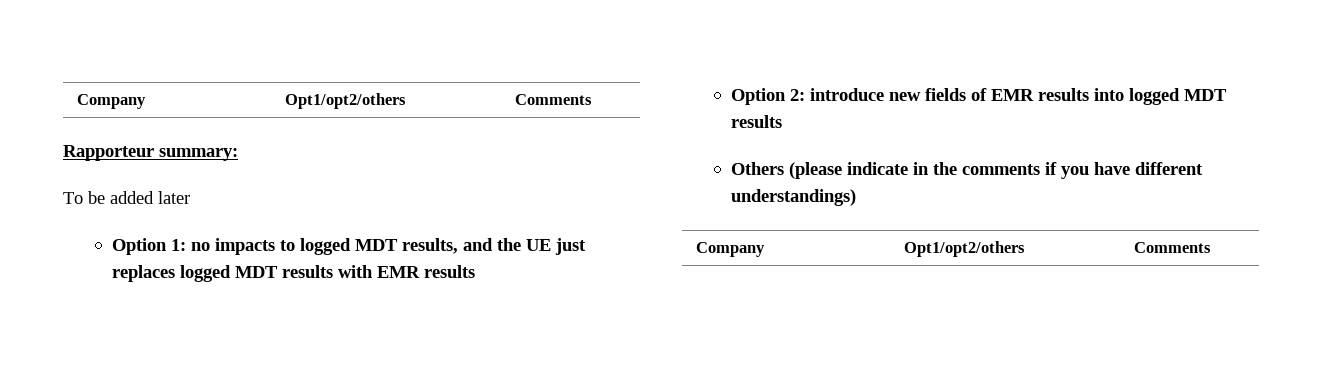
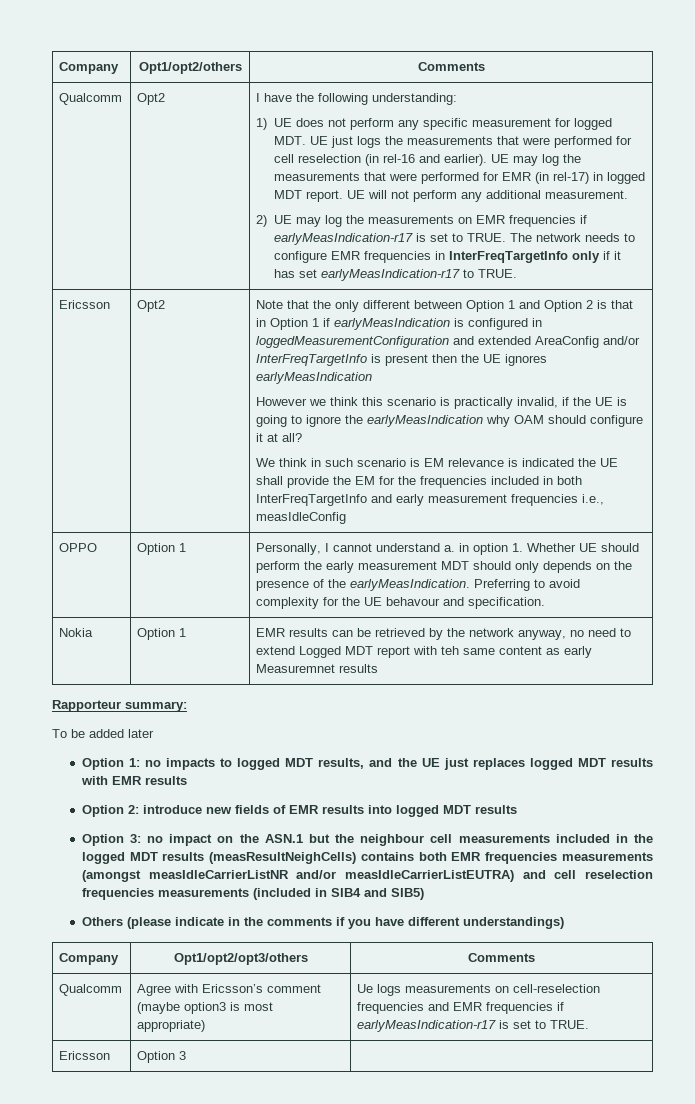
[77,94,147,109] [284,93,406,109] [515,94,592,105] Company | Opt1/opt2/others | Comments -> [59,62,120,74] [138,62,242,74] [417,62,485,71] [59,93,123,105] [137,93,166,105] [256,93,458,105] [256,118,612,130] [273,136,632,148] [273,154,581,166] [273,172,645,184] [273,190,628,202] [256,215,587,227] [273,233,635,245] [273,251,621,263] [273,269,517,281] [59,300,111,309] [137,300,166,312] [256,300,634,312] [256,318,543,330] [256,336,641,348] [256,354,548,366] [256,372,373,384] [256,397,628,409] [256,415,644,427] [256,433,303,442] [256,458,619,467] [256,476,583,488] [256,494,605,506] [256,512,347,524] [59,543,98,552] [137,543,187,555] [256,543,640,555] [256,561,633,573] [256,579,581,591] [256,597,546,609] [59,628,94,637] [137,628,187,640] [256,628,632,640] [256,646,593,658] [256,664,379,673] Company | Opt1/opt2/others | Comments // Qualcomm | Opt2 | I have the following understanding: // 1) UE does not perform any specific measurement for logged MDT. UE just logs the measurements that were performed for cell reselection (in rel-16 and earlier). UE may log the measurements that were performed for EMR (in rel-17) in logged MDT report. UE will not perform any additional measurement. // 2) UE may log the measurements on EMR frequencies if earlyMeasIndication-r17 is set to TRUE. The network needs to configure EMR frequencies in InterFreqTargetInfo only if it has set earlyMeasIndication-r17 to TRUE. // Ericsson | Opt2 | Note that the only different between Option 1 and Option 2 is that in Option 1 if earlyMeasIndication is configured in loggedMeasurementConfiguration and extended AreaConfig and/or InterFreqTargetInfo is present then the UE ignores earlyMeasIndication // However we think this scenario is practically invalid, if the UE is going to ignore the earlyMeasIndication why OAM should configure it at all? // We think in such scenario is EM relevance is indicated the UE shall provide the EM for the frequencies included in both InterFreqTargetInfo and early measurement frequencies i.e., measIdleConfig // OPPO | Option 1 | Personally, I cannot understand a. in option 1. Whether UE should perform the early measurement MDT should only depends on the presence of the earlyMeasIndication. Preferring to avoid complexity for the UE behavour and specification. // Nokia | Option 1 | EMR results can be retrieved by the network anyway, no need to extend Logged MDT report with teh same content as early Measuremnet results
(782, 121) none -> [81,834,653,846] [81,852,654,864] [81,870,653,882] [81,888,424,900] // Option 3: no impact on the ASN.1 but the neighbour cell measurements included in the logged MDT results (measResultNeighCells) contains both EMR frequencies measurements (amongst measIdleCarrierListNR and/or measIdleCarrierListEUTRA) and cell reselection frequencies measurements (included in SIB4 and SIB5)
[903,241,1025,257] [1134,242,1211,253] Opt1/opt2/others | Comments -> [173,953,308,965] [468,953,535,962] [59,984,123,996] [137,984,322,996] [137,1002,274,1014] [137,1020,206,1032] [357,984,601,996] [357,1002,565,1014] [357,1020,590,1032] [59,1051,111,1060] [137,1051,187,1063] Opt1/opt2/opt3/others | Comments // Qualcomm | Agree with Ericsson’s comment (maybe option3 is most appropriate) | Ue logs measurements on cell-reselection frequencies and EMR frequencies if earlyMeasIndication-r17 is set to TRUE. // Ericsson | Option 3 |

